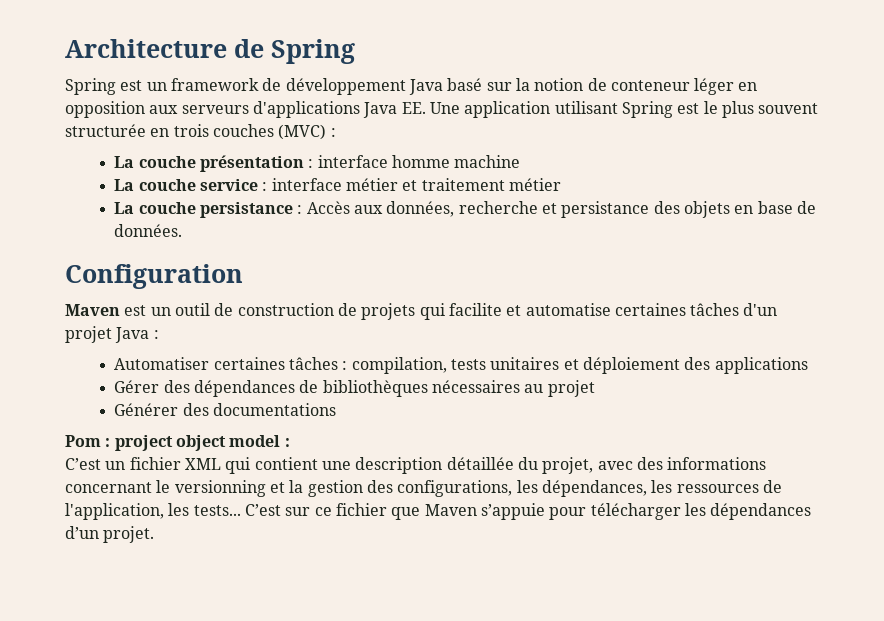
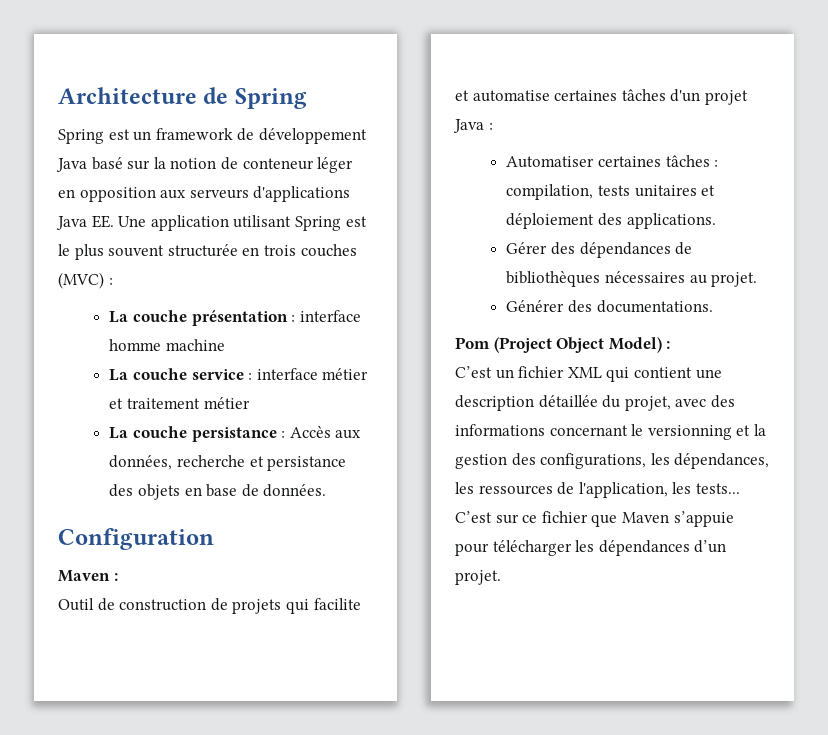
[124,303,210,316] est un outil -> [113,573,118,581] [58,598,94,611] : // Outil
[714,357,808,374] applications -> [626,213,716,229] applications.
[547,380,595,397] projet -> [711,272,758,287] projet.
[213,403,337,416] documentations -> [596,300,713,313] documentations.
[105,435,281,451] : project object model -> [493,337,662,353] (Project Object Model)

